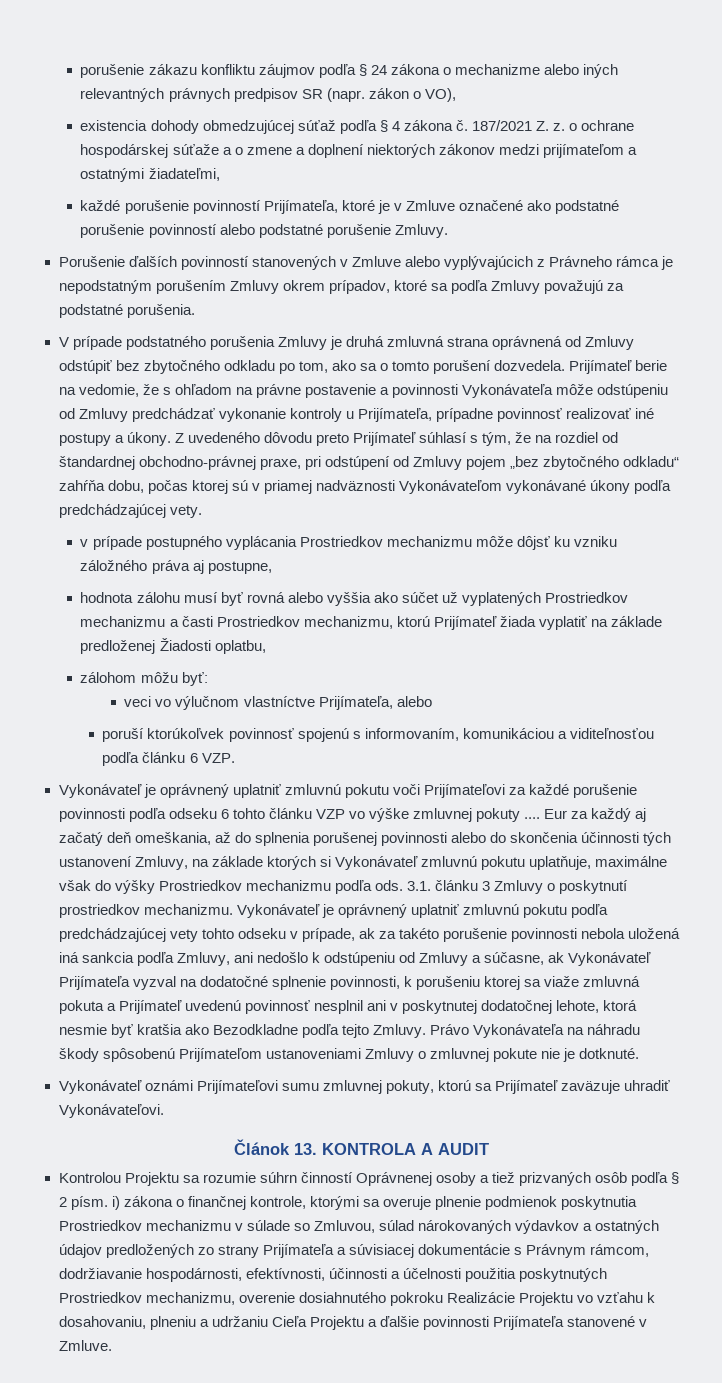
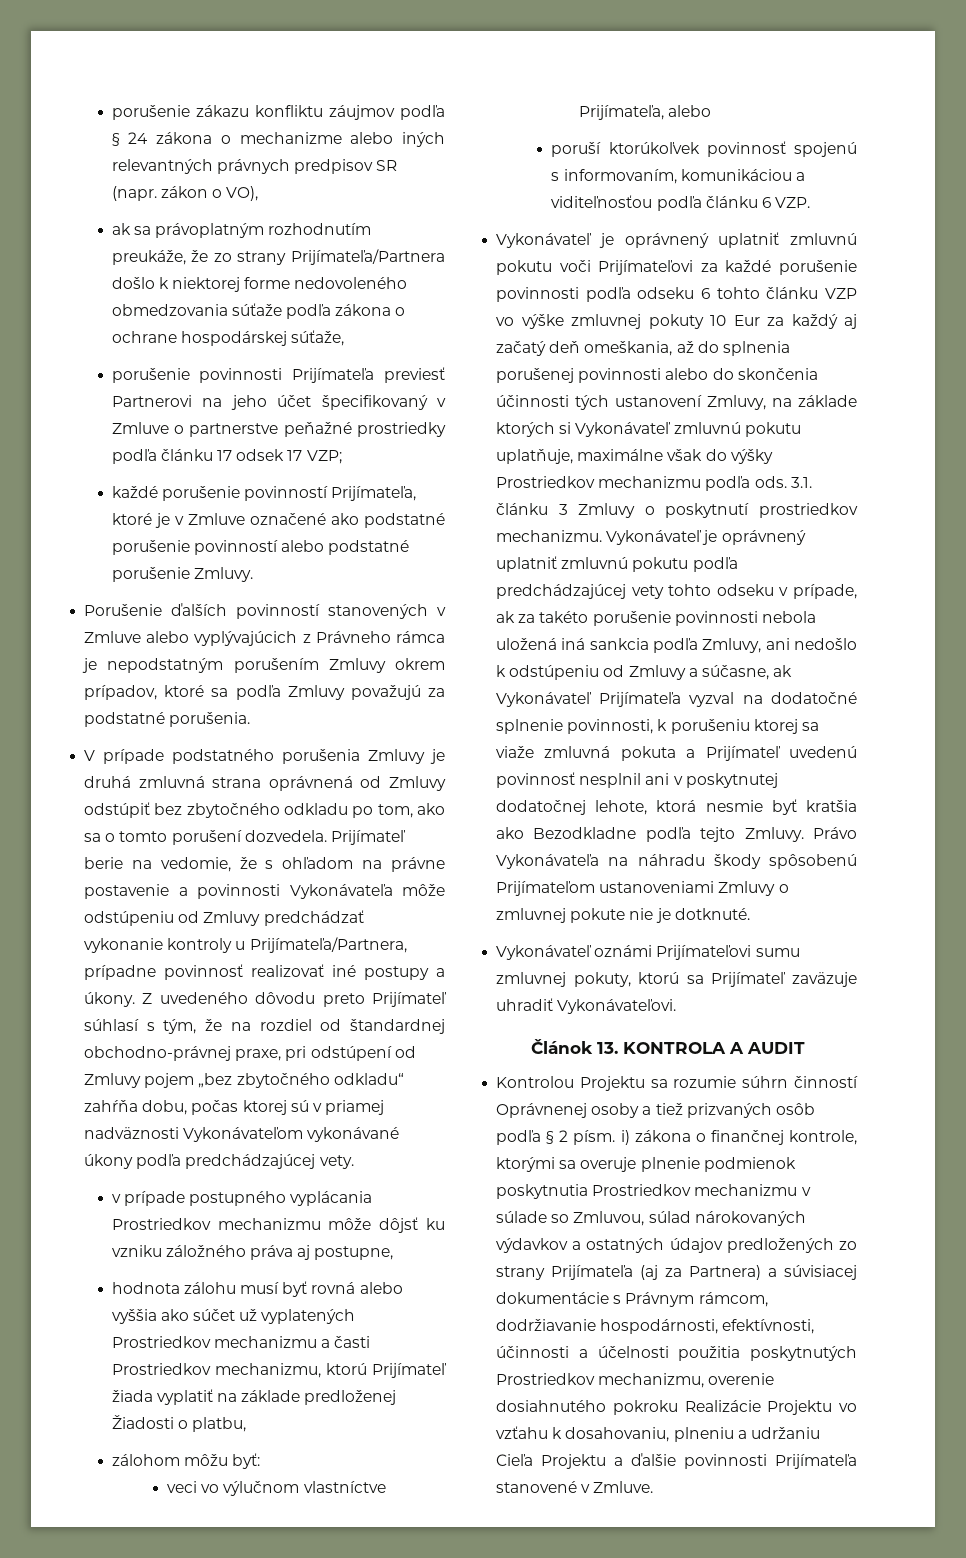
[80,120,635,134] [80,144,638,158] [80,168,220,182] existencia dohody obmedzujúcej súťaž podľa § 4 zákona č. 187/2021 Z. z. o ochrane hospodárskej súťaže a o zmene a doplnení niektorých zákonov medzi prijímateľom a ostatnými žiadateľmi, -> [111,223,372,238] [111,249,445,265] [111,277,408,292] [111,303,406,319] [111,330,345,346] [111,367,445,383] [111,395,446,410] [111,422,446,437] [111,449,342,464] ak sa právoplatným rozhodnutím preukáže, že zo strany Prijímateľa/Partnera došlo k niektorej forme nedovoleného obmedzovania súťaže podľa zákona o ochrane hospodárskej súťaže, // porušenie povinnosti Prijímateľa previesť Partnerovi na jeho účet špecifikovaný v Zmluve o partnerstve peňažné prostriedky podľa článku 17 odsek 17 VZP;
[357,408,432,422] Prijímateľa, -> [249,937,407,953] Prijímateľa/Partnera,
[214,640,266,654] oplatbu, -> [177,1417,247,1432] o platbu,
[524,817,541,819] .... -> [710,315,727,326] 10
(334, 1251) none -> [640,1265,762,1280] (aj za Partnera)

